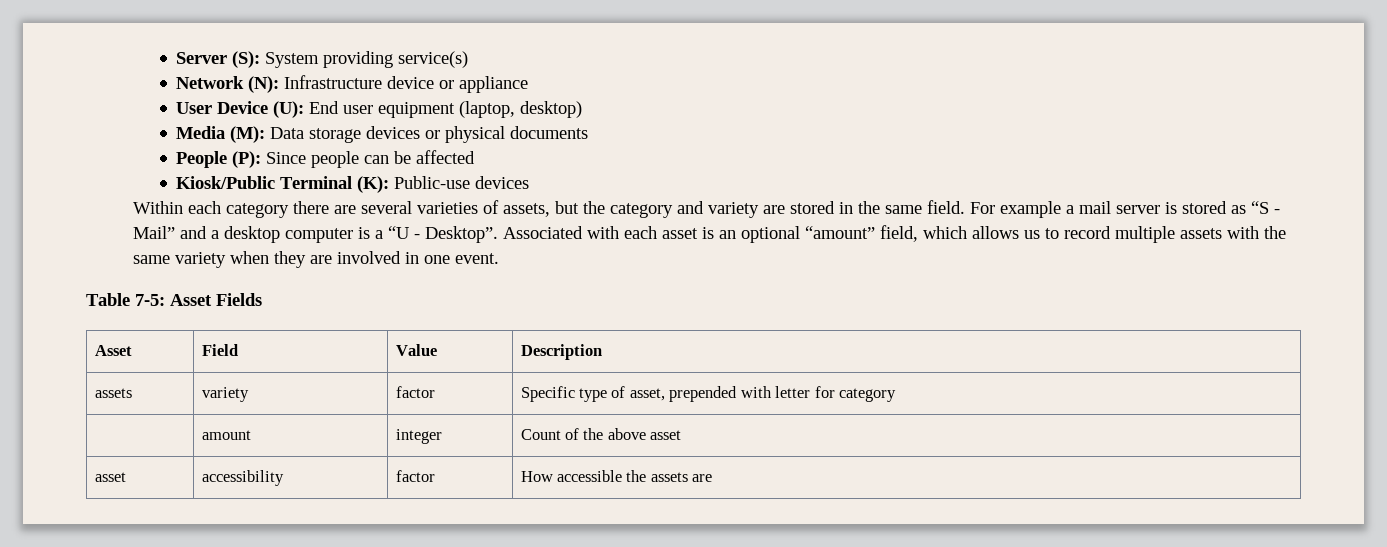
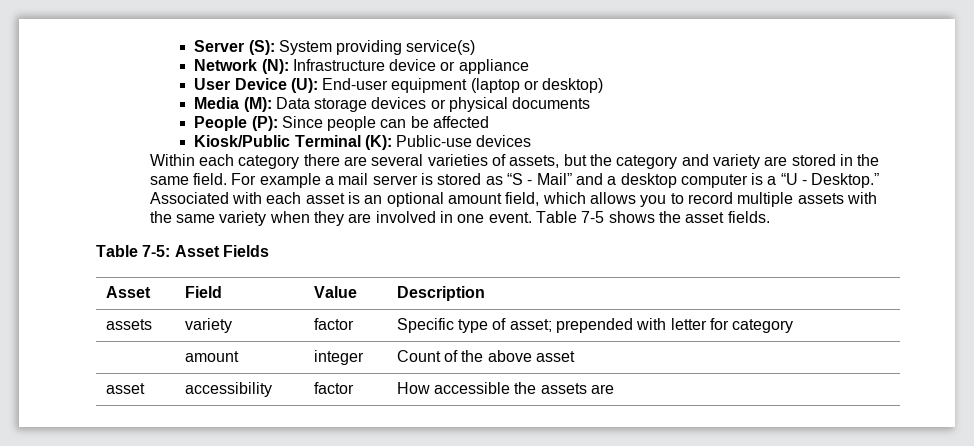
[309,101,516,118] End user equipment (laptop, -> [322,78,540,93] End-user equipment (laptop or
[424,226,498,243] Desktop”. -> [811,173,880,188] Desktop.”
[804,226,875,239] “amount” -> [447,193,502,204] amount
[1023,230,1040,239] us -> [640,195,667,207] you
(499, 258) none -> [535,211,770,223] Table 7-5 shows the asset fields.
[629,388,665,401] asset, -> [509,319,552,332] asset;

